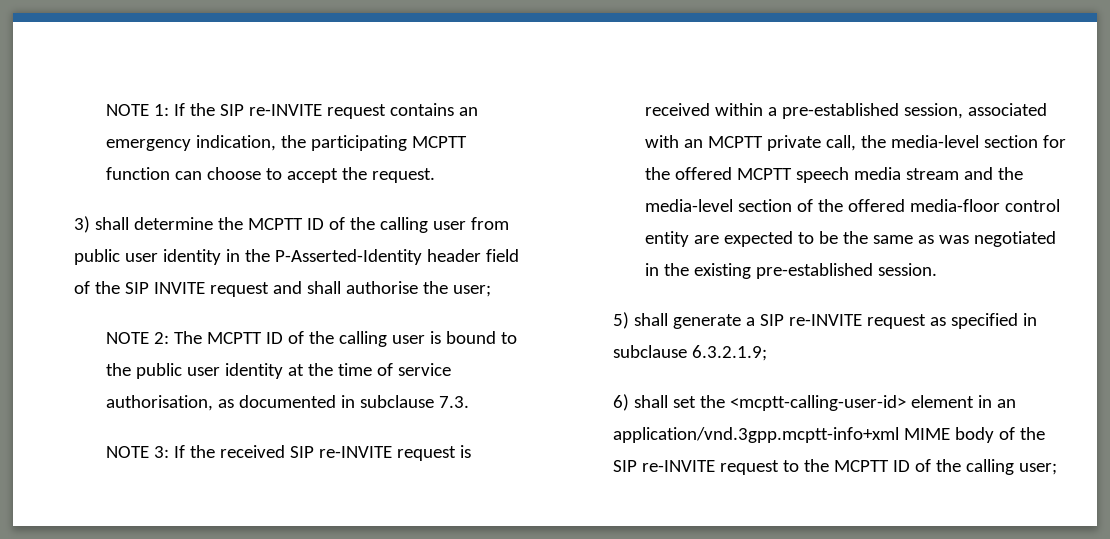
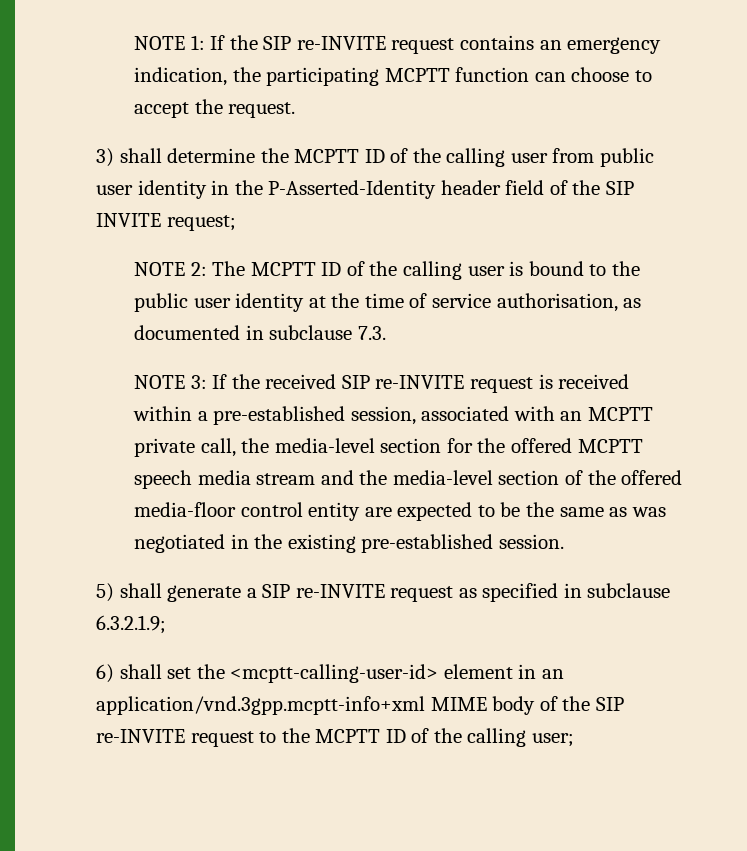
[210,281,492,297] request and shall authorise the user; -> [166,215,236,231] request;

